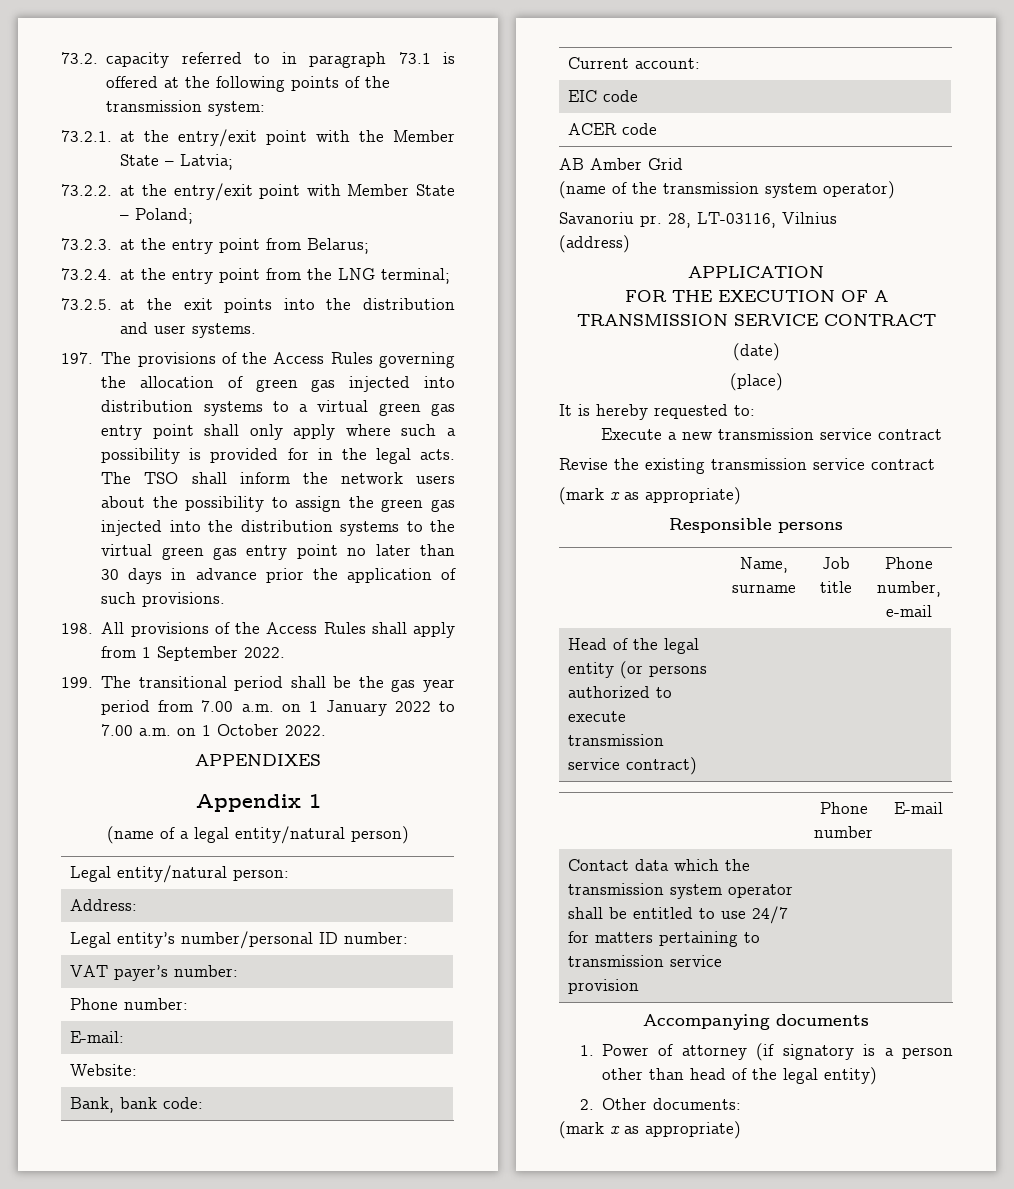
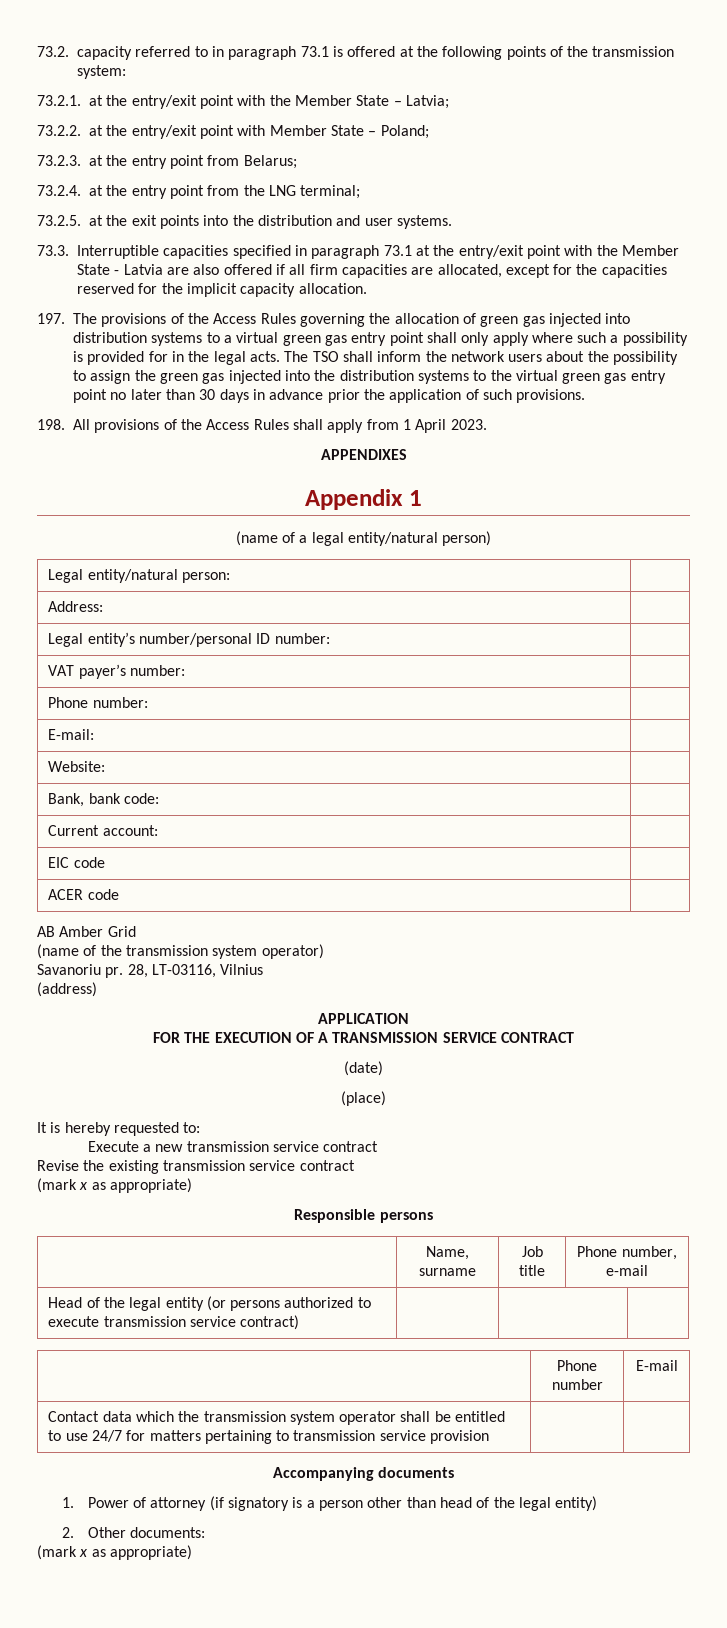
(257, 330) none -> [37,245,679,259] [77,264,667,278] [77,283,367,297] // 73.3. Interruptible capacities specified in paragraph 73.1 at the entry/exit point with the Member State - Latvia are also offered if all firm capacities are allocated, except for the capacities reserved for the implicit capacity allocation.
[157,646,286,661] [61,676,455,692] [101,700,455,716] [101,724,327,736] September 2022. // 199. The transitional period shall be the gas year period from 7.00 a.m. on 1 January 2022 to 7.00 a.m. on 1 October 2022. -> [415,419,487,433] April 2023.

